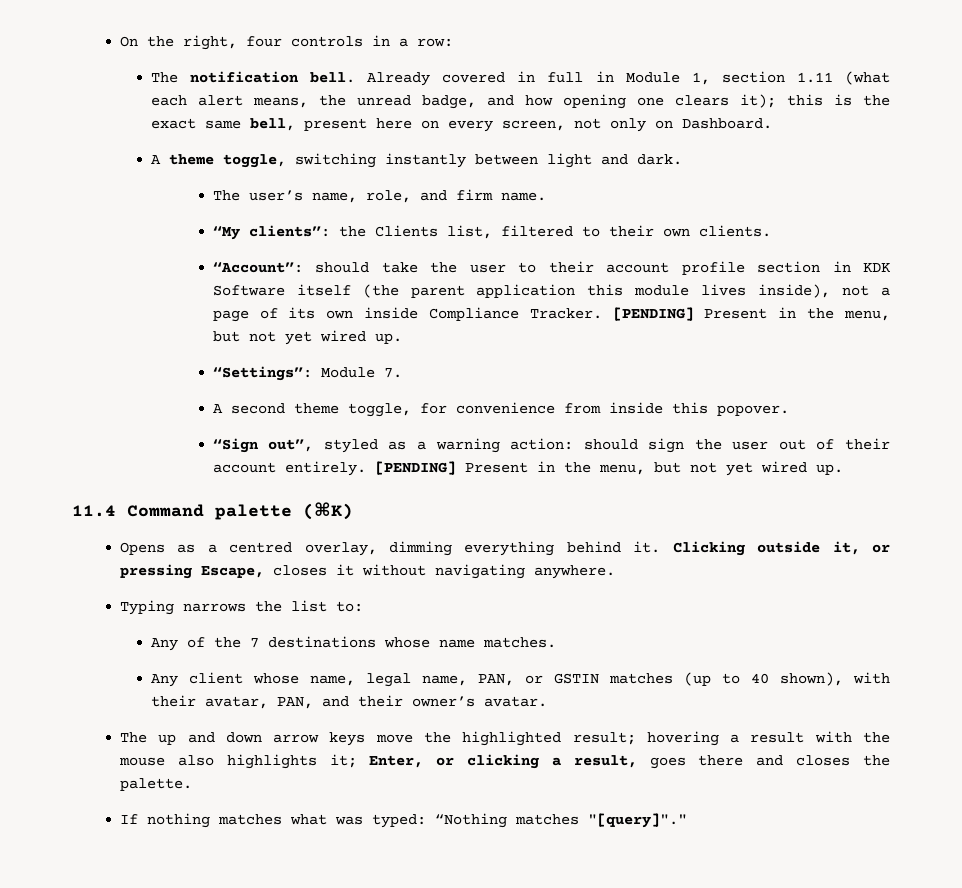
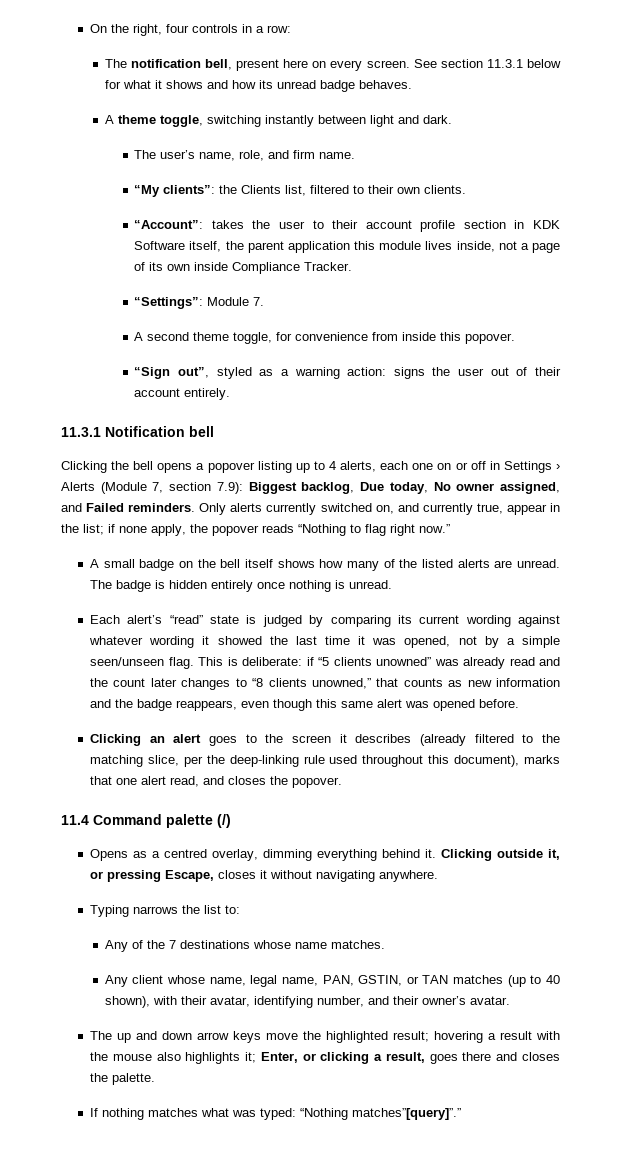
[310,71,890,86] [150,94,890,109] [150,118,241,129] bell. Already covered in full in Module 1, section 1.11 (what each alert means, the unread badge, and how opening one clears it); this is the exact same -> (201, 63) none
[501,118,772,132] screen, not only on Dashboard. -> [366,59,561,68] [104,80,412,92] screen. See section 11.3.1 below for what it shows and how its unread badge behaves.
[315,262,418,273] should take -> [211,220,244,229] takes
[296,284,399,298] itself (the -> [189,241,244,252] itself, the
[758,284,831,298] inside), -> [456,241,495,252] inside,
[612,307,890,321] [212,330,402,345] [PENDING] Present in the menu, but not yet wired up. -> (353, 266) none
[583,438,685,453] should sign -> [393,367,425,379] signs
[374,461,843,476] [PENDING] Present in the menu, but not yet wired up. -> [61,426,214,437] [61,461,560,473] [61,482,561,494] [61,503,560,515] [61,524,450,536] [90,559,561,571] [90,580,393,592] [90,615,560,627] [89,636,561,648] [90,657,561,669] [90,678,560,690] [90,699,520,711] [90,734,560,746] [90,755,560,767] [90,776,343,788] // 11.3.1 Notification bell // Clicking the bell opens a popover listing up to 4 alerts, each one on or off in Settings › Alerts (Module 7, section 7.9): Biggest backlog, Due today, No owner assigned, and Failed reminders. Only alerts currently switched on, and currently true, appear in the list; if none apply, the popover reads “Nothing to flag right now.” // A small badge on the bell itself shows how many of the listed alerts are unread. The badge is hidden entirely once nothing is unread. // Each alert’s “read” state is judged by comparing its current wording against whatever wording it showed the last time it was opened, not by a simple seen/unseen flag. This is deliberate: if “5 clients unowned” was already read and the count later changes to “8 clients unowned,” that counts as new information and the badge reappears, even though this same alert was opened before. // Clicking an alert goes to the screen it describes (already filtered to the matching slice, per the deep-linking rule used throughout this document), marks that one alert read, and closes the popover.
[303,502,353,520] (⌘K) -> [217,814,231,828] (/)
[524,673,599,684] or GSTIN -> [358,975,449,986] GSTIN, or TAN
[276,697,313,709] PAN, -> [253,996,364,1008] identifying number,
[514,813,687,828] matches "[query]"." -> [352,1108,462,1120] matches”[query]”.”

